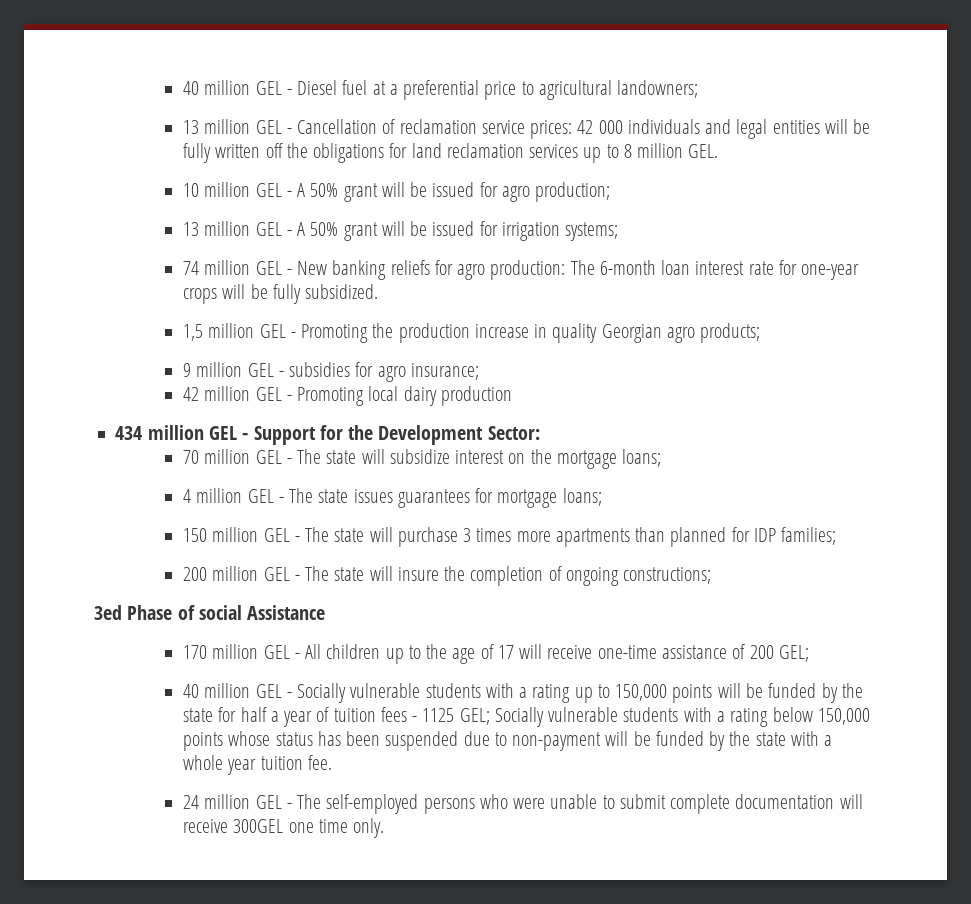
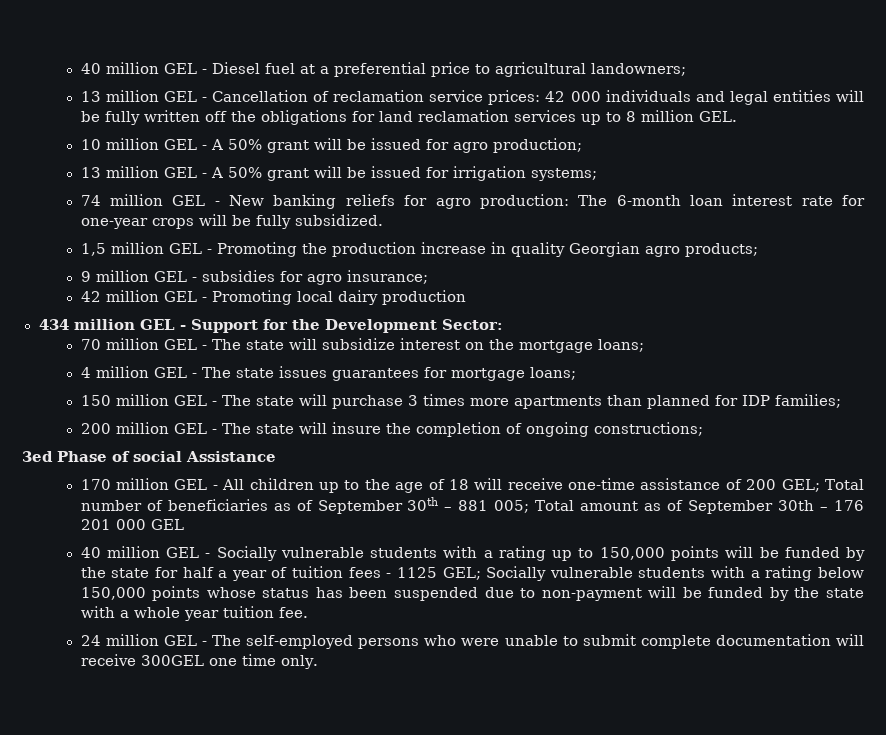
[497,645,514,659] 17 -> [448,479,469,490] 18
(809, 653) none -> [825,479,865,490] [80,497,865,514] [80,519,184,530] Total number of beneficiaries as of September 30th – 881 005; Total amount as of September 30th – 176 201 000 GEL

